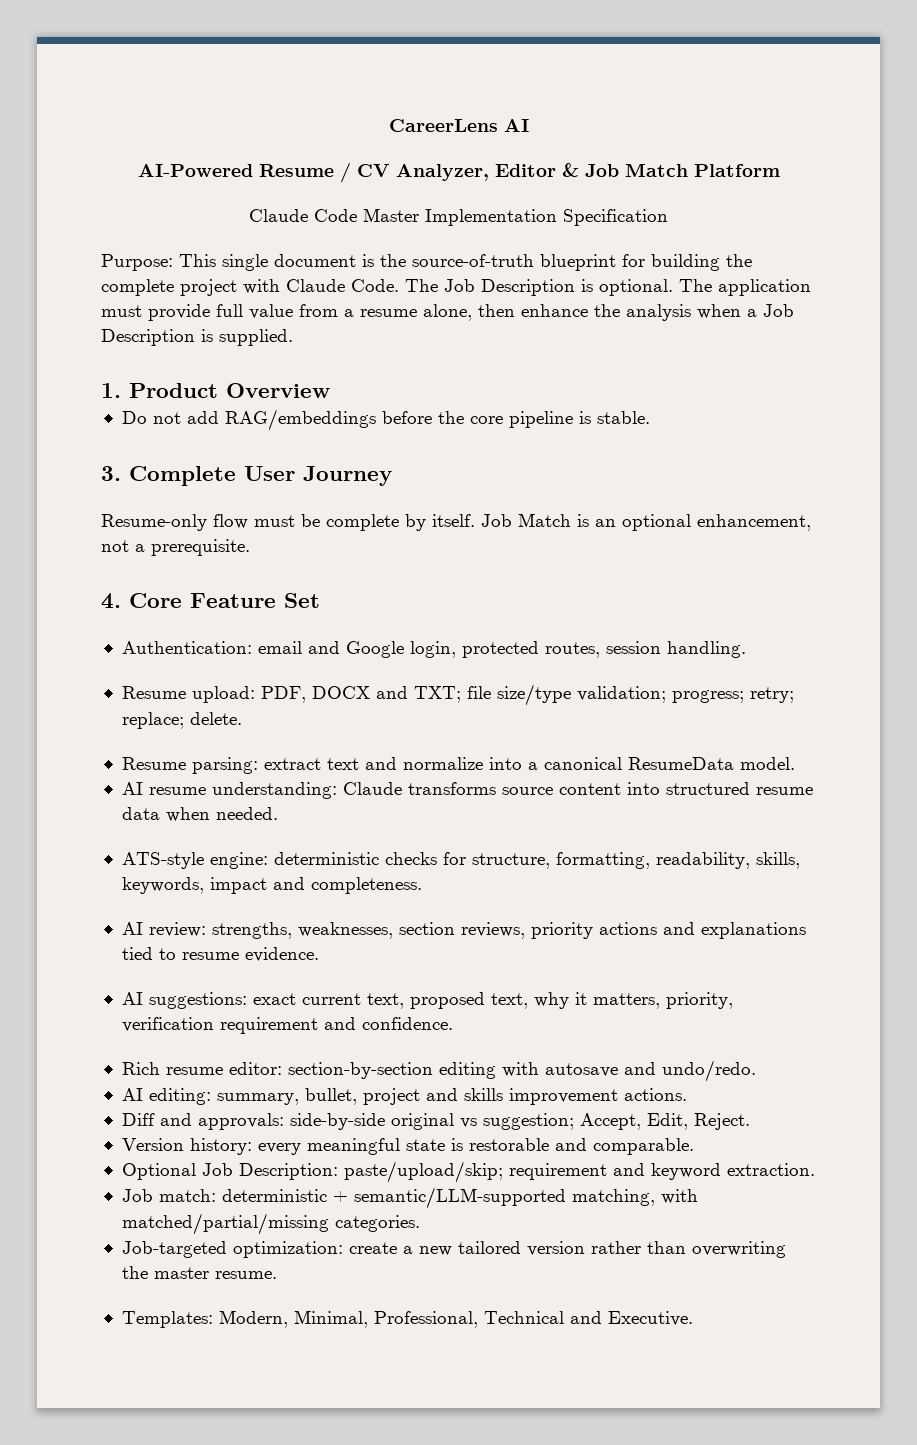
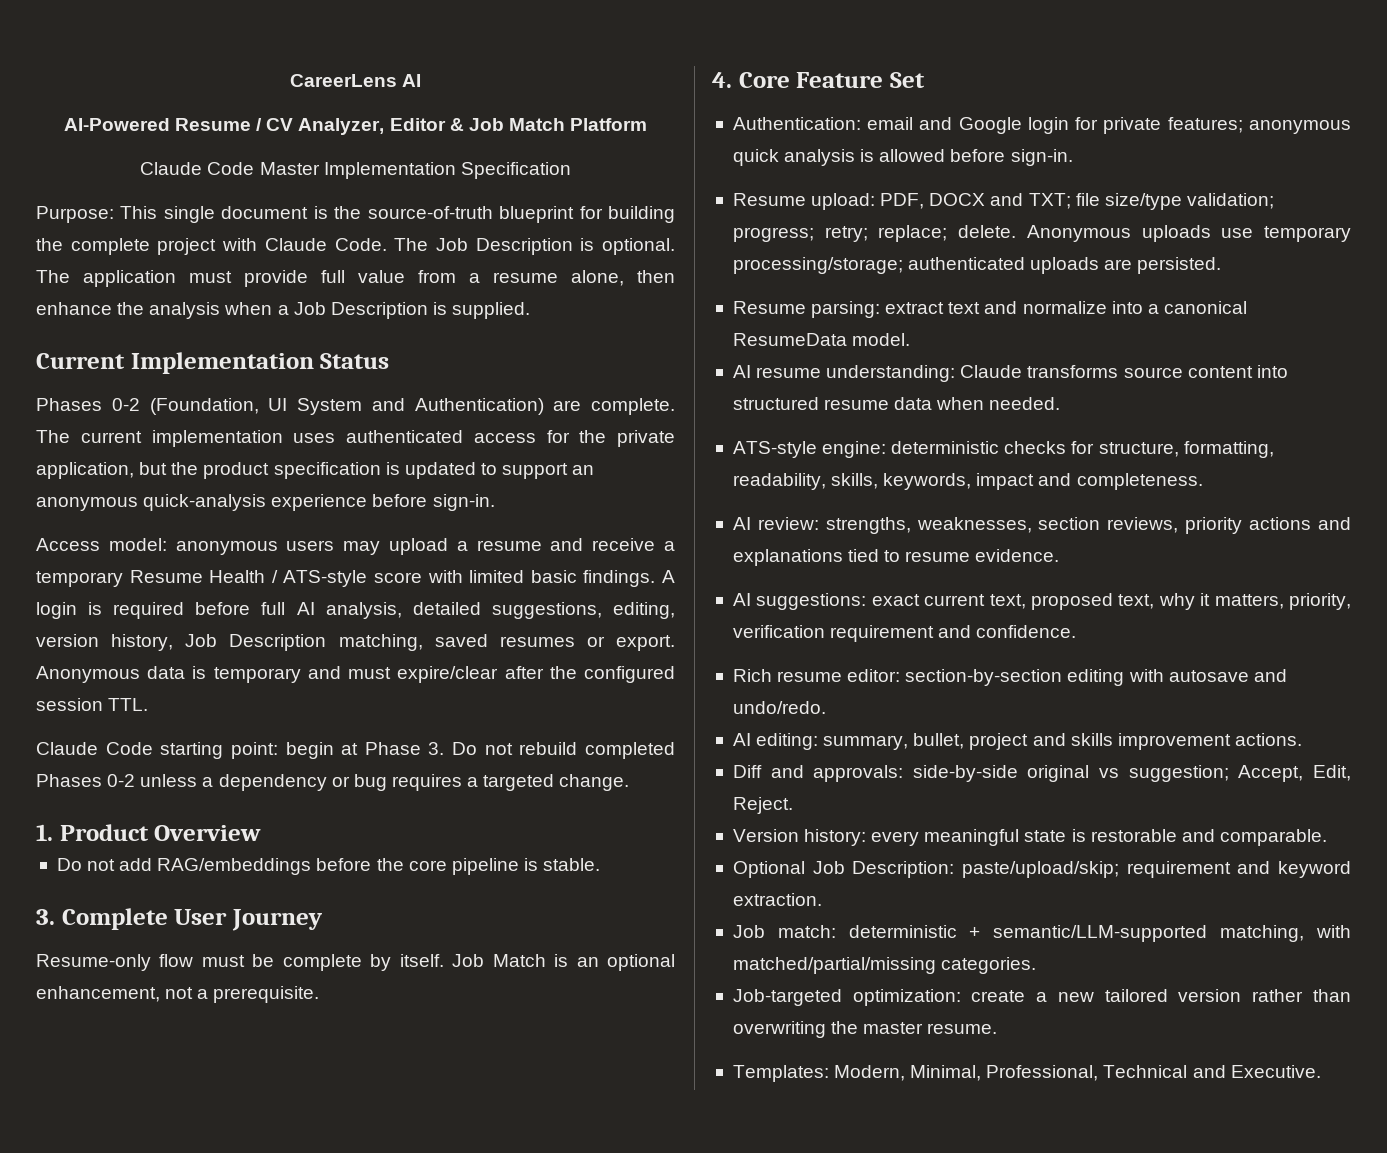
(293, 337) none -> [36,352,390,374] [36,398,675,415] [36,430,675,447] [36,462,595,479] [36,494,495,511] [36,538,675,555] [36,570,676,587] [36,602,676,619] [36,634,675,651] [36,666,675,683] [36,698,149,711] [36,742,675,759] [36,774,630,791] // Current Implementation Status // Phases 0-2 (Foundation, UI System and Authentication) are complete. The current implementation uses authenticated access for the private application, but the product specification is updated to support an anonymous quick-analysis experience before sign-in. // Access model: anonymous users may upload a resume and receive a temporary Resume Health / ATS-style score with limited basic findings. A login is required before full AI analysis, detailed suggestions, editing, version history, Job Description matching, saved resumes or export. Anonymous data is temporary and must expire/clear after the configured session TTL. // Claude Code starting point: begin at Phase 3. Do not rebuild completed Phases 0-2 unless a dependency or bug requires a targeted change.
[409,641,746,658] login, protected routes, session handling. -> [1027,117,1351,134] [732,149,1073,166] login for private features; anonymous quick analysis is allowed before sign-in.
(242, 718) none -> [1026,225,1351,242] [732,257,1222,274] Anonymous uploads use temporary processing/storage; authenticated uploads are persisted.

